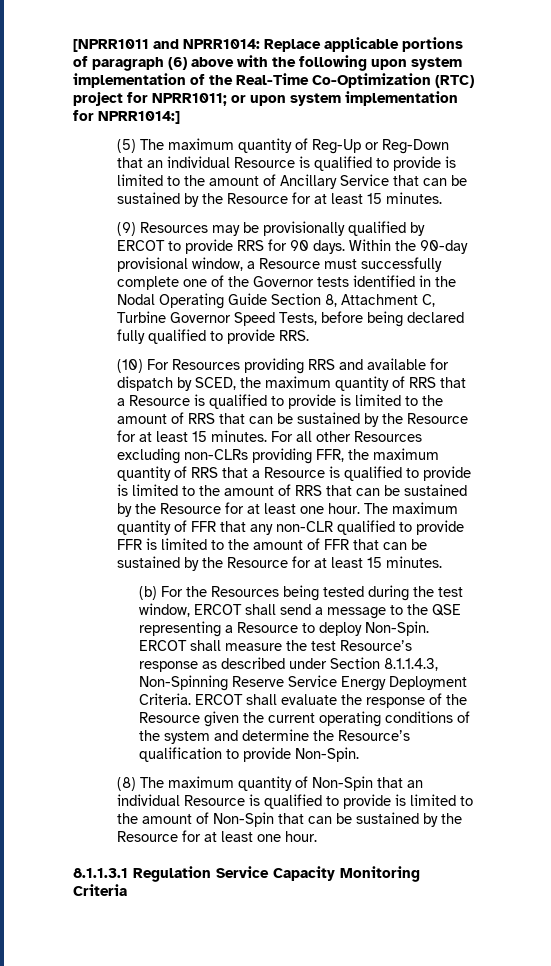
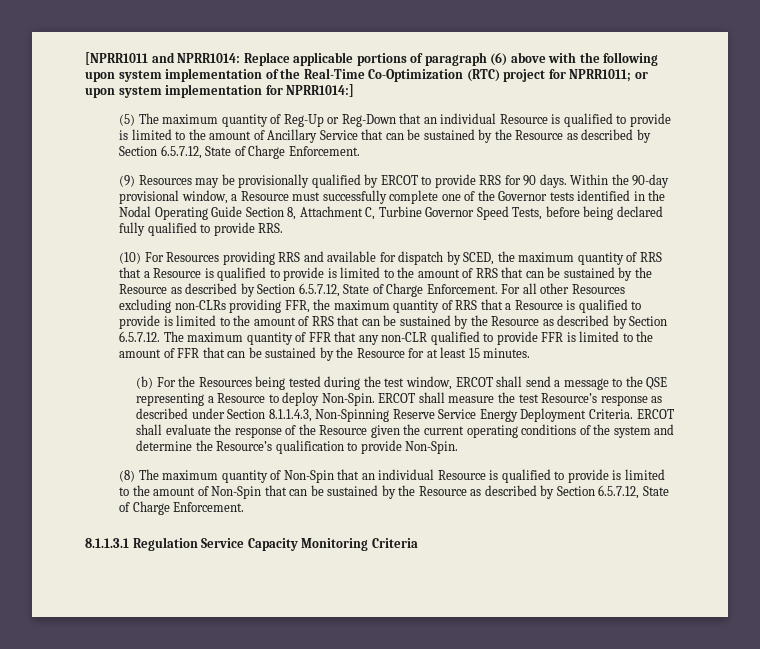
[291,192,442,204] for at least 15 minutes. -> [566,129,651,143] [119,145,360,159] as described by Section 6.5.7.12, State of Charge Enforcement.
[116,430,267,442] for at least 15 minutes. -> [170,283,498,297] as described by Section 6.5.7.12, State of Charge Enforcement.
[224,502,360,514] for at least one hour. -> [542,315,668,329] [119,331,161,342] as described by Section 6.5.7.12.
[181,830,317,842] for at least one hour. -> [470,485,669,499] [119,501,245,515] as described by Section 6.5.7.12, State of Charge Enforcement.

